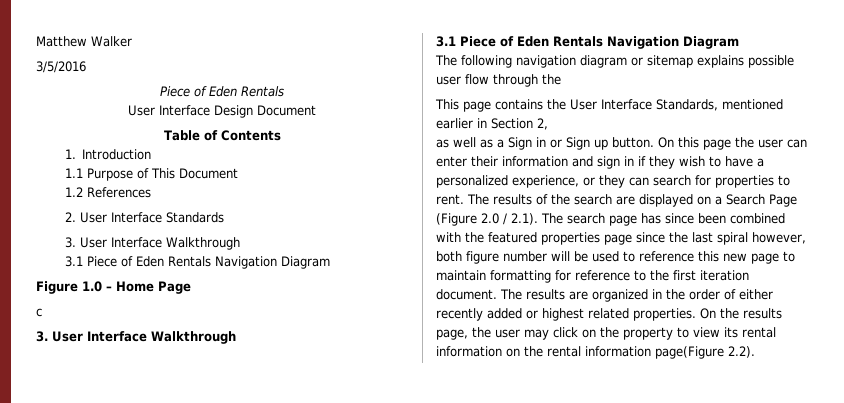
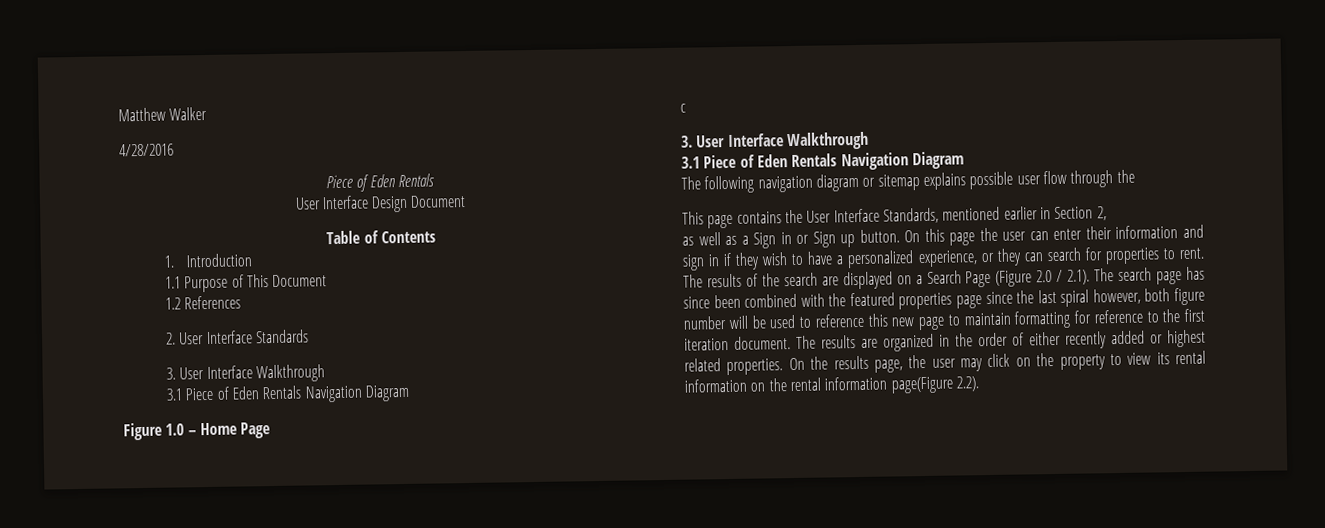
[36,61,86,73] 3/5/2016 -> [119,143,174,157] 4/28/2016

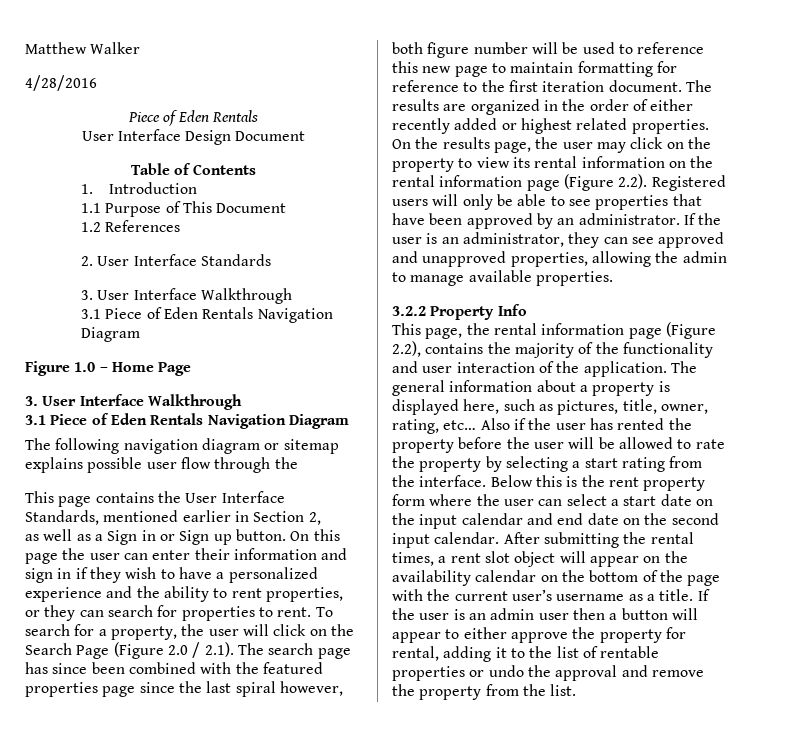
[680,103,686,113] // c -> (192, 369) none
[917,250,978,268] experience, -> [25,586,343,602] experience and the ability to rent properties,
[683,271,923,290] The results of the search are displayed on a -> [315,607,333,617] [25,624,354,640] To search for a property, the user will click on the
[890,376,979,394] page(Figure 2.2). -> [526,174,726,191] [392,194,702,210] [392,213,722,229] [392,232,725,248] [392,251,727,267] [392,270,613,286] [392,304,527,320] [392,322,716,339] [392,341,713,358] [392,361,697,377] [392,380,670,396] [392,399,708,415] [392,418,692,434] [392,437,725,453] [392,456,703,472] [392,475,706,491] [392,494,713,506] [392,513,719,529] [392,532,694,548] [392,551,688,567] [392,570,721,586] [392,589,710,601] [392,608,698,620] [392,627,686,643] [392,646,660,662] [392,665,704,681] [392,684,577,700] page (Figure 2.2). Registered users will only be able to see properties that have been approved by an administrator. If the user is an administrator, they can see approved and unapproved properties, allowing the admin to manage available properties. // 3.2.2 Property Info // This page, the rental information page (Figure 2.2), contains the majority of the functionality and user interaction of the application. The general information about a property is displayed here, such as pictures, title, owner, rating, etc… Also if the user has rented the property before the user will be allowed to rate the property by selecting a start rating from the interface. Below this is the rent property form where the user can select a start date on the input calendar and end date on the second input calendar. After submitting the rental times, a rent slot object will appear on the availability calendar on the bottom of the page with the current user’s username as a title. If the user is an admin user then a button will appear to either approve the property for rental, adding it to the list of rentable properties or undo the approval and remove the property from the list.

